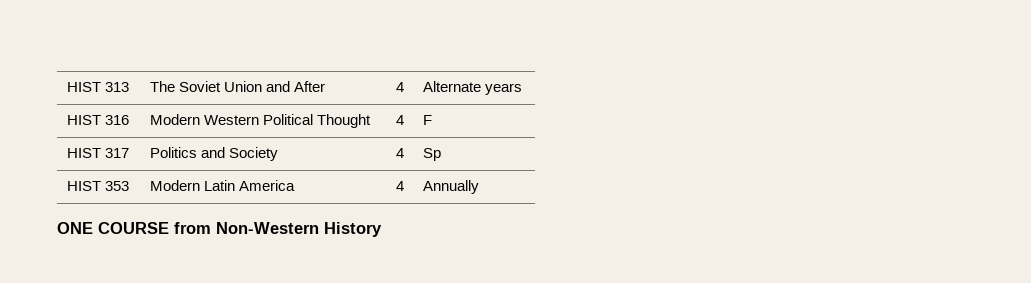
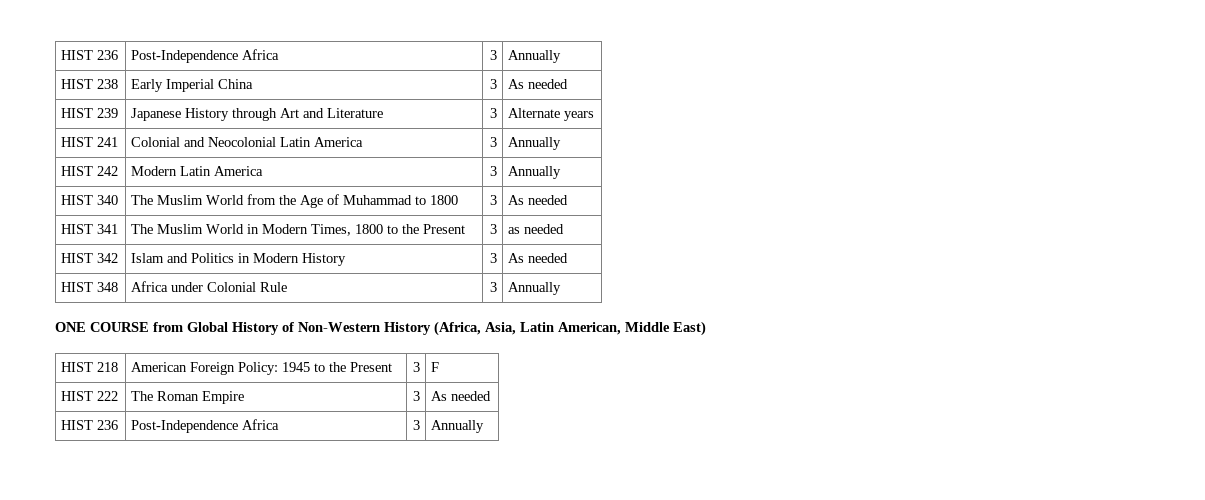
[66,82,129,92] [149,81,325,92] [396,82,405,92] [422,81,522,95] [66,115,129,125] [149,114,371,128] [396,115,405,125] [422,115,432,125] [66,148,129,158] [149,147,278,161] [396,148,405,158] [422,148,441,161] [66,181,129,191] [149,180,295,191] [396,181,405,191] [422,180,479,194] [57,222,382,237] HIST 313 | The Soviet Union and After | 4 | Alternate years // HIST 316 | Modern Western Political Thought | 4 | F // HIST 317 | Politics and Society | 4 | Sp // HIST 353 | Modern Latin America | 4 | Annually // ONE COURSE from Non-Western History -> [60,50,118,60] [130,49,279,63] [490,50,498,60] [507,50,561,63] [60,79,118,89] [130,79,253,92] [490,79,498,89] [507,79,568,89] [60,108,118,118] [130,108,383,121] [490,108,498,118] [507,108,594,121] [60,137,118,147] [130,137,363,147] [490,137,498,147] [507,137,561,150] [60,166,118,176] [130,166,263,176] [490,166,498,176] [507,166,561,179] [60,195,118,205] [130,194,458,208] [490,195,498,205] [507,195,568,205] [60,224,118,234] [130,224,465,236] [490,224,498,234] [507,224,564,234] [60,253,118,263] [130,253,346,266] [490,253,498,263] [507,253,568,263] [60,282,118,292] [130,281,287,292] [490,282,498,292] [507,282,561,295] [55,321,706,336] [60,362,118,372] [130,362,392,375] [413,362,421,372] [430,362,439,372] [60,391,118,401] [130,391,244,404] [413,391,421,401] [430,391,491,401] [60,420,118,430] [130,419,279,433] [413,420,421,430] [430,420,484,433] HIST 236 | Post-Independence Africa | 3 | Annually // HIST 238 | Early Imperial China | 3 | As needed // HIST 239 | Japanese History through Art and Literature | 3 | Alternate years // HIST 241 | Colonial and Neocolonial Latin America | 3 | Annually // HIST 242 | Modern Latin America | 3 | Annually // HIST 340 | The Muslim World from the Age of Muhammad to 1800 | 3 | As needed // HIST 341 | The Muslim World in Modern Times, 1800 to the Present | 3 | as needed // HIST 342 | Islam and Politics in Modern History | 3 | As needed // HIST 348 | Africa under Colonial Rule | 3 | Annually // ONE COURSE from Global History of Non-Western History (Africa, Asia, Latin American, Middle East) // HIST 218 | American Foreign Policy: 1945 to the Present | 3 | F // HIST 222 | The Roman Empire | 3 | As needed // HIST 236 | Post-Independence Africa | 3 | Annually

